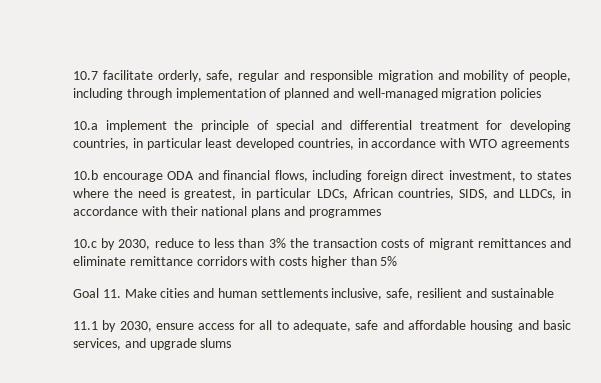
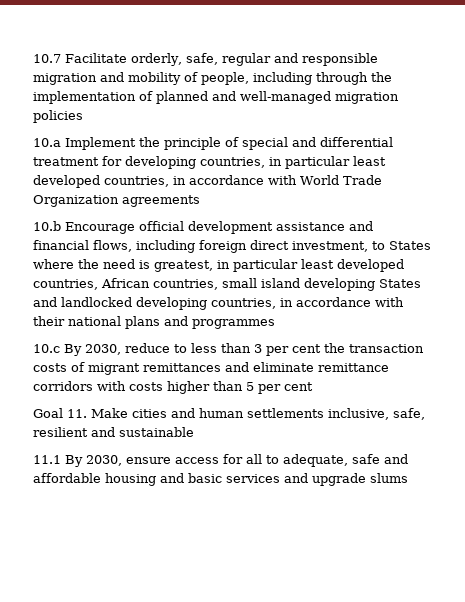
[102,70,153,80] facilitate -> [65,53,127,63] Facilitate
(172, 94) none -> [371,72,392,82] the
[105,120,167,132] implement -> [65,137,136,150] Implement
[469,139,498,148] WTO -> [300,175,382,185] [33,195,119,207] World Trade Organization
[102,171,195,182] encourage ODA -> [65,221,345,234] Encourage official development assistance
[537,171,571,180] states -> [389,241,431,250] States
[316,188,556,200] LDCs, African countries, SIDS, and LLDCs, -> [301,259,404,272] [33,278,421,291] [33,297,276,310] least developed countries, African countries, small island developing States and landlocked developing countries,
[101,238,116,250] by -> [64,344,82,356] By
[268,238,286,248] 3% -> [254,344,321,356] 3 per cent
[380,256,398,266] 5% -> [246,382,313,394] 5 per cent
[102,320,117,332] by -> [65,455,83,467] By
[73,338,121,350] services, -> [226,474,280,483] services

